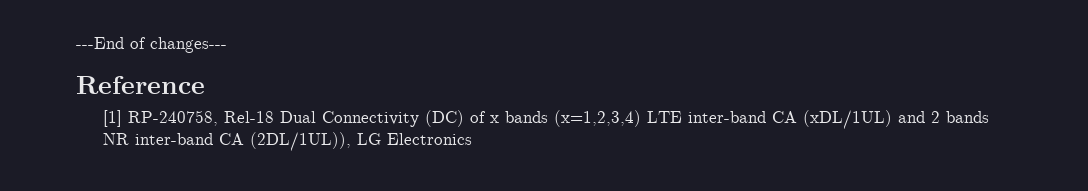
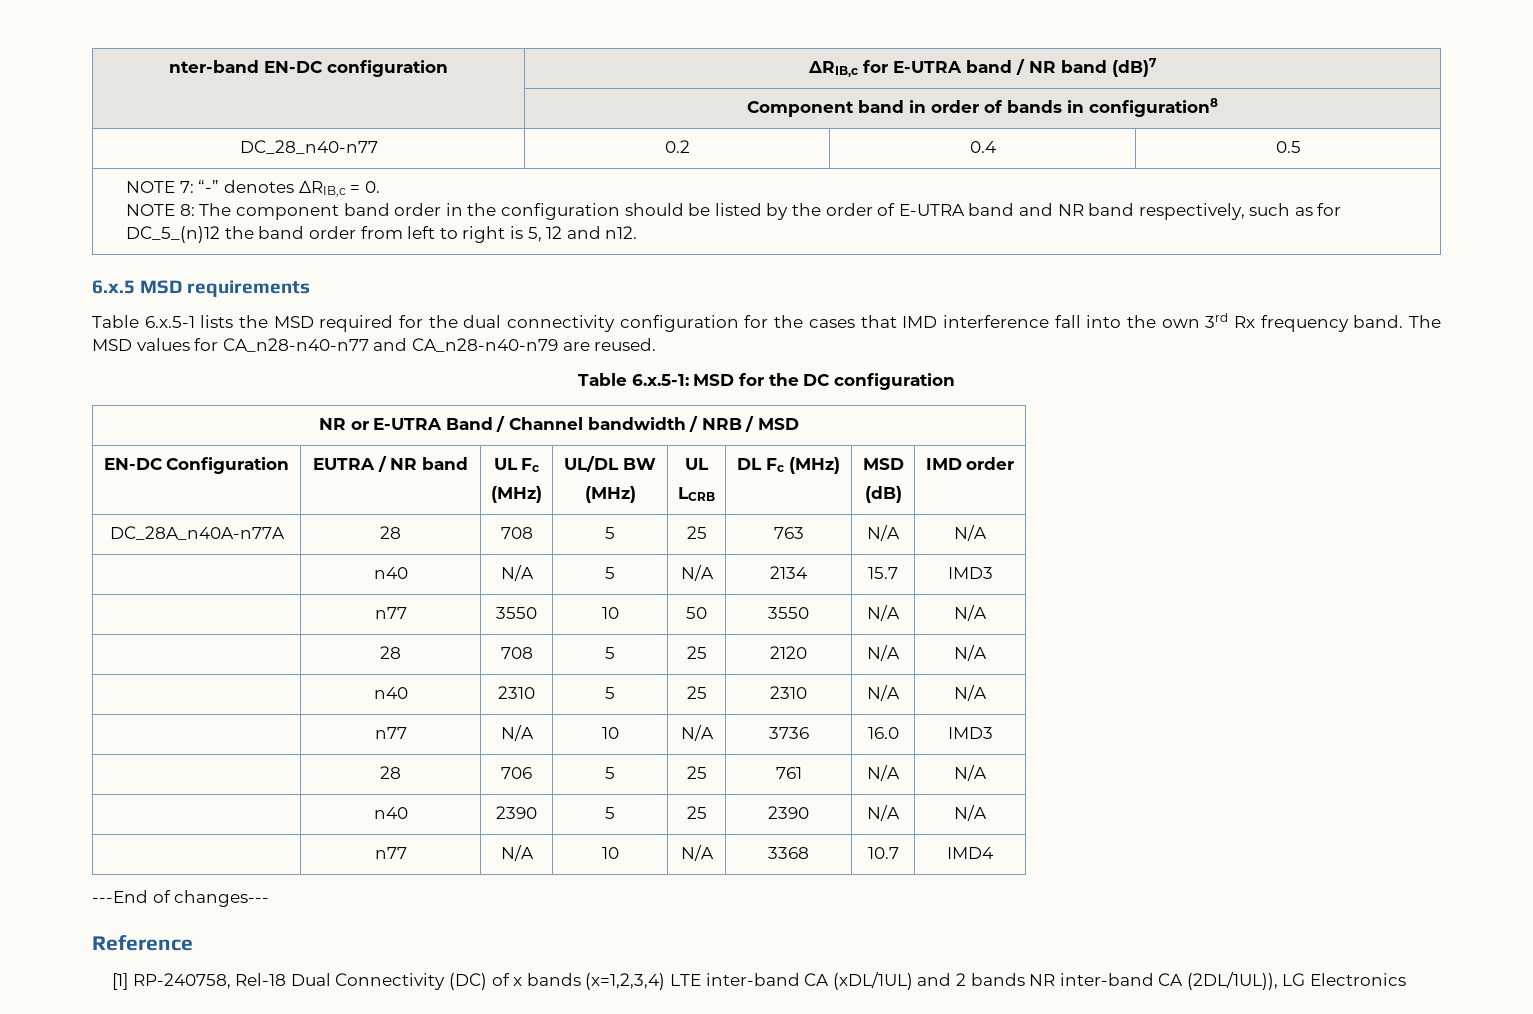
(76, 43) none -> [169,60,448,77] [808,58,1157,77] [747,98,1218,117] [239,140,378,154] [664,140,690,153] [969,141,996,153] [1275,141,1301,153] [126,180,380,197] [126,203,1342,220] [126,226,638,243] [92,280,311,297] [92,313,1442,332] [92,338,657,352] [578,373,955,390] [319,416,799,432] [103,457,290,474] [313,456,468,472] [493,458,540,472] [491,486,542,503] [564,456,656,472] [584,486,636,503] [685,458,709,470] [678,487,715,501] [737,457,840,474] [862,458,904,470] [864,486,902,503] [925,457,1015,470] [109,526,285,540] [380,526,401,539] [500,527,533,539] [605,527,615,539] [686,526,707,539] [773,527,804,539] [867,525,900,541] [954,525,987,541] [373,567,408,579] [500,565,534,581] [605,567,615,579] [680,565,714,581] [770,566,807,579] [868,567,898,579] [947,567,993,579] [374,607,407,619] [496,607,537,619] [601,607,619,619] [686,607,707,619] [768,607,809,619] [867,605,900,621] [954,605,987,621] [380,646,401,659] [500,647,533,659] [605,647,615,659] [686,646,707,659] [770,646,807,659] [867,645,900,661] [954,645,987,661] [373,687,408,699] [498,686,535,699] [605,687,615,699] [686,686,707,699] [770,686,807,699] [867,685,900,701] [954,685,987,701] [374,727,407,739] [500,725,534,741] [601,727,619,739] [680,725,714,741] [768,727,809,739] [867,727,899,739] [947,727,993,739] [380,766,401,779] [501,767,532,779] [605,767,615,779] [686,766,707,779] [775,767,802,779] [867,765,900,781] [954,765,987,781] [373,807,408,819] [496,806,537,819] [605,807,615,819] [686,806,707,819] [768,806,809,819] [867,805,900,821] [954,805,987,821] [374,847,407,859] [500,845,534,861] [601,847,619,859] [680,845,714,861] [768,847,809,859] [867,847,899,859] [947,847,993,859] nter-band EN-DC configuration | ΔRIB,c for E-UTRA band / NR band (dB)7 // | Component band in order of bands in configuration8 // DC_28_n40-n77 | 0.2 | 0.4 | 0.5 // NOTE 7: “-” denotes ΔRIB,c = 0. // NOTE 8: The component band order in the configuration should be listed by the order of E-UTRA band and NR band respectively, such as for DC_5_(n)12 the band order from left to right is 5, 12 and n12. // 6.x.5 MSD requirements // Table 6.x.5-1 lists the MSD required for the dual connectivity configuration for the cases that IMD interference fall into the own 3rd Rx frequency band. The MSD values for CA_n28-n40-n77 and CA_n28-n40-n79 are reused. // Table 6.x.5-1: MSD for the DC configuration // NR or E-UTRA Band / Channel bandwidth / NRB / MSD // EN-DC Configuration | EUTRA / NR band | UL Fc // (MHz) | UL/DL BW // (MHz) | UL // LCRB | DL Fc (MHz) | MSD // (dB) | IMD order // DC_28A_n40A-n77A | 28 | 708 | 5 | 25 | 763 | N/A | N/A // | n40 | N/A | 5 | N/A | 2134 | 15.7 | IMD3 // | n77 | 3550 | 10 | 50 | 3550 | N/A | N/A // | 28 | 708 | 5 | 25 | 2120 | N/A | N/A // | n40 | 2310 | 5 | 25 | 2310 | N/A | N/A // | n77 | N/A | 10 | N/A | 3736 | 16.0 | IMD3 // | 28 | 706 | 5 | 25 | 761 | N/A | N/A // | n40 | 2390 | 5 | 25 | 2390 | N/A | N/A // | n77 | N/A | 10 | N/A | 3368 | 10.7 | IMD4 //

